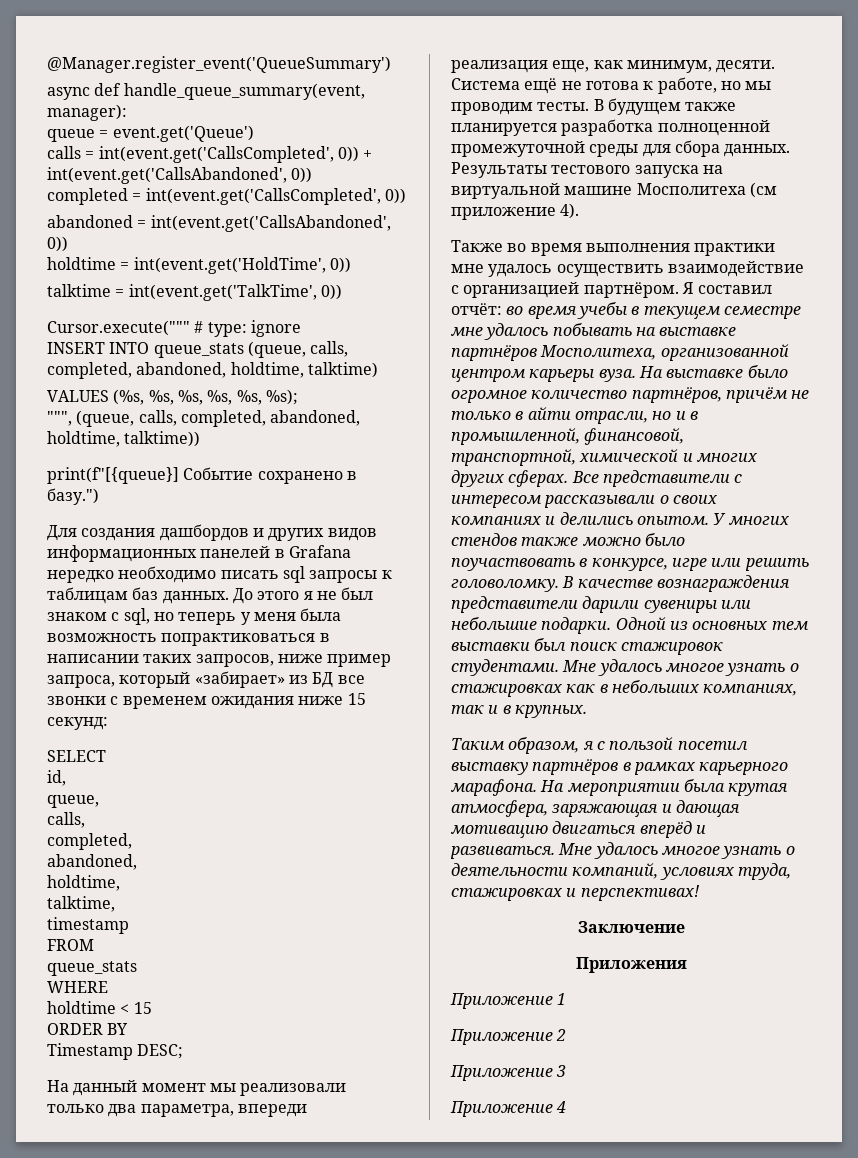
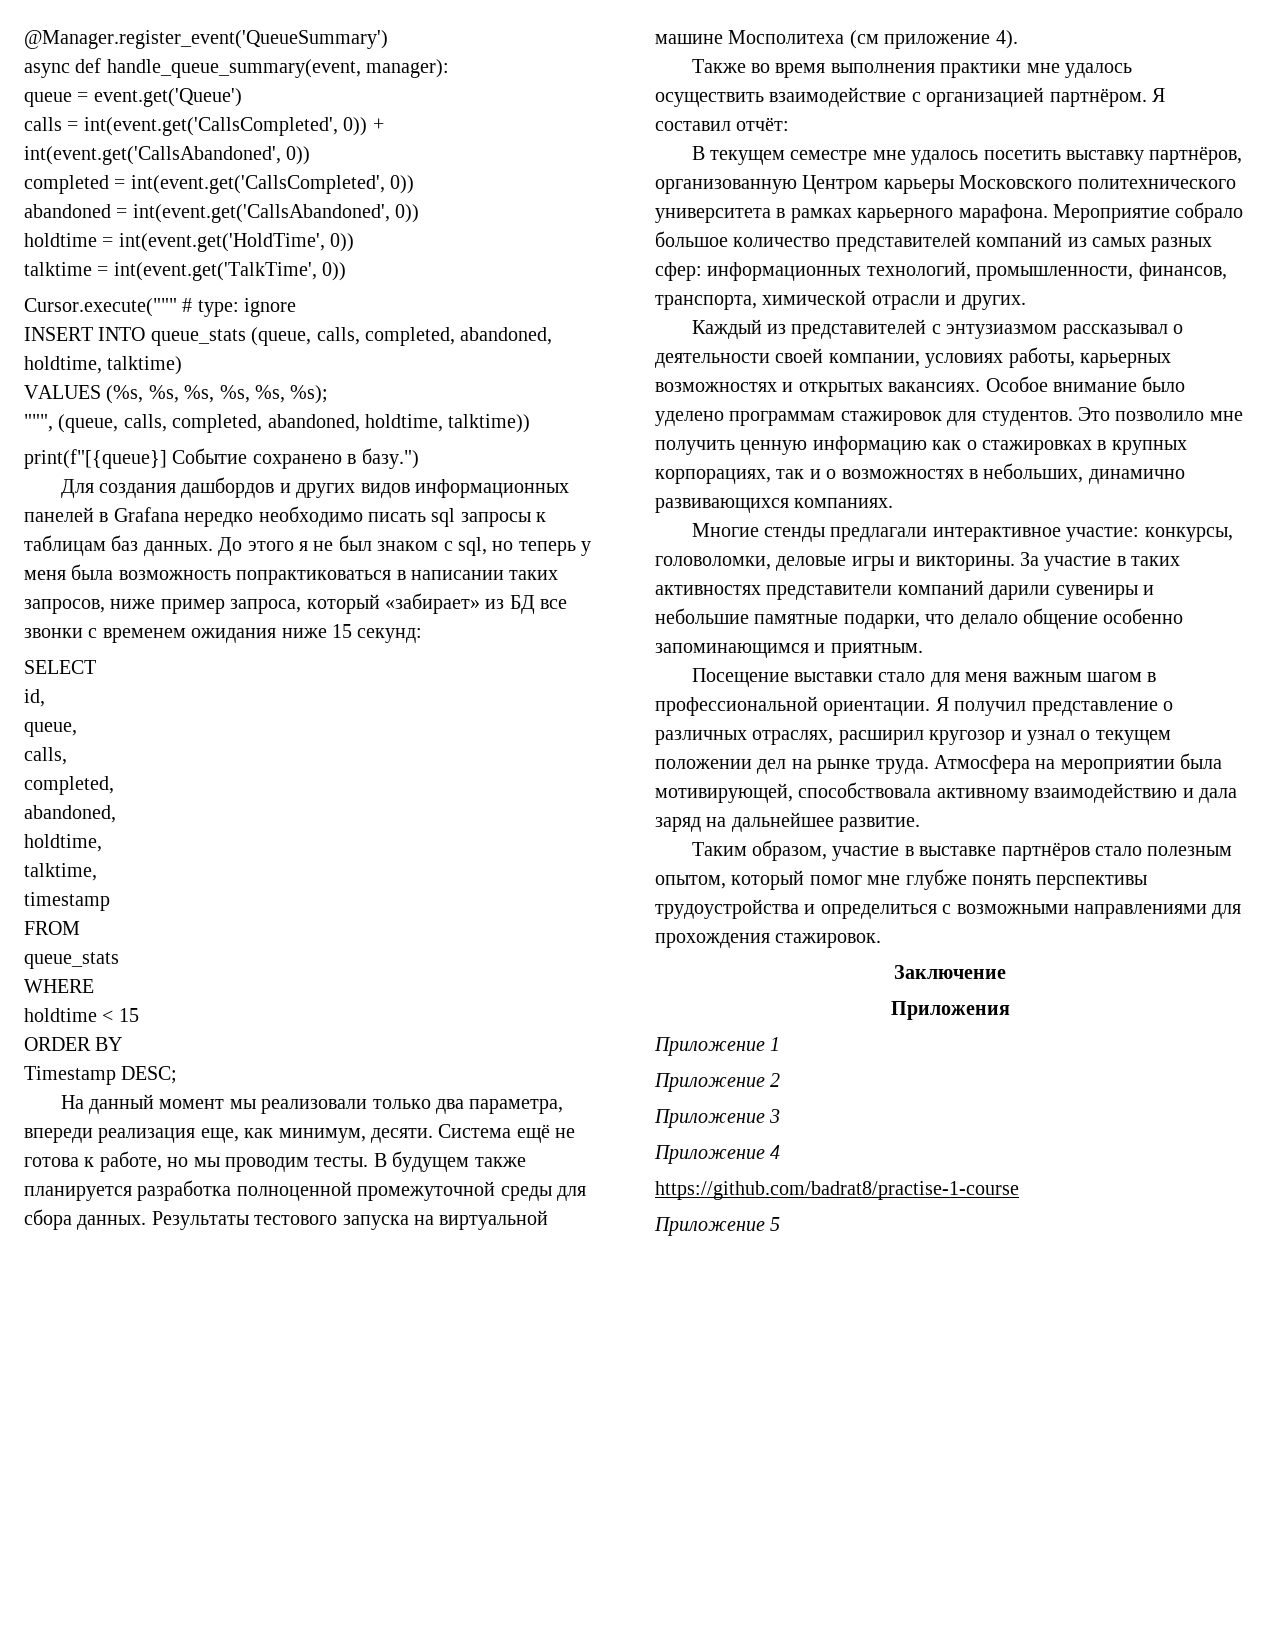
[506,302,801,319] [451,323,737,340] [451,344,789,361] [451,365,788,382] [451,387,810,403] [451,407,698,424] [451,428,685,445] [451,449,757,466] [451,470,743,487] [451,495,717,508] [451,512,789,525] [451,533,685,546] [451,558,809,571] [451,575,790,592] [451,596,751,613] [451,617,808,634] [451,638,723,655] [451,659,799,676] [451,680,798,697] [451,705,587,718] [451,737,748,754] [451,759,789,775] [451,779,789,796] [451,800,740,817] [451,821,706,838] [450,842,795,859] [451,863,791,880] [451,885,700,901] во время учебы в текущем семестре мне удалось побывать на выставке партнёров Мосполитеха, организованной центром карьеры вуза. На выставке было огромное количество партнёров, причём не только в айти отрасли, но и в промышленной, финансовой, транспортной, химической и многих других сферах. Все представители с интересом рассказывали о своих компаниях и делились опытом. У многих стендов также можно было поучаствовать в конкурсе, игре или решить головоломку. В качестве вознаграждения представители дарили сувениры или небольшие подарки. Одной из основных тем выставки был поиск стажировок студентами. Мне удалось многое узнать о стажировках как в небольших компаниях, так и в крупных. // Таким образом, я с пользой посетил выставку партнёров в рамках карьерного марафона. На мероприятии была крутая атмосфера, заряжающая и дающая мотивацию двигаться вперёд и развиваться. Мне удалось многое узнать о деятельности компаний, условиях труда, стажировках и перспективах! -> [691,146,1243,165] [655,175,1236,194] [655,202,1244,223] [655,231,1213,252] [655,261,1227,281] [655,290,1026,310] [691,319,1183,339] [655,347,1171,368] [655,376,1186,397] [655,407,1243,426] [655,436,1187,455] [655,463,1185,484] [655,498,894,513] [691,523,1233,542] [655,552,1181,571] [655,580,1154,600] [655,608,1184,629] [655,643,923,658] [691,668,1157,687] [655,696,1173,716] [655,730,1171,745] [655,753,1223,774] [655,782,1237,803] [655,812,921,832] [691,840,1233,861] [655,869,1148,890] [655,899,1242,919] [655,933,882,948] // В текущем семестре мне удалось посетить выставку партнёров, организованную Центром карьеры Московского политехнического университета в рамках карьерного марафона. Мероприятие собрало большое количество представителей компаний из самых разных сфер: информационных технологий, промышленности, финансов, транспорта, химической отрасли и других. // Каждый из представителей с энтузиазмом рассказывал о деятельности своей компании, условиях работы, карьерных возможностях и открытых вакансиях. Особое внимание было уделено программам стажировок для студентов. Это позволило мне получить ценную информацию как о стажировках в крупных корпорациях, так и о возможностях в небольших, динамично развивающихся компаниях. // Многие стенды предлагали интерактивное участие: конкурсы, головоломки, деловые игры и викторины. За участие в таких активностях представители компаний дарили сувениры и небольшие памятные подарки, что делало общение особенно запоминающимся и приятным. // Посещение выставки стало для меня важным шагом в профессиональной ориентации. Я получил представление о различных отраслях, расширил кругозор и узнал о текущем положении дел на рынке труда. Атмосфера на мероприятии была мотивирующей, способствовала активному взаимодействию и дала заряд на дальнейшее развитие. // Таким образом, участие в выставке партнёров стало полезным опытом, который помог мне глубже понять перспективы трудоустройства и определиться с возможными направлениями для прохождения стажировок.
(567, 1107) none -> [655,1181,1019,1200] [654,1217,781,1236] // https://github.com/badrat8/practise-1-course // Приложение 5

